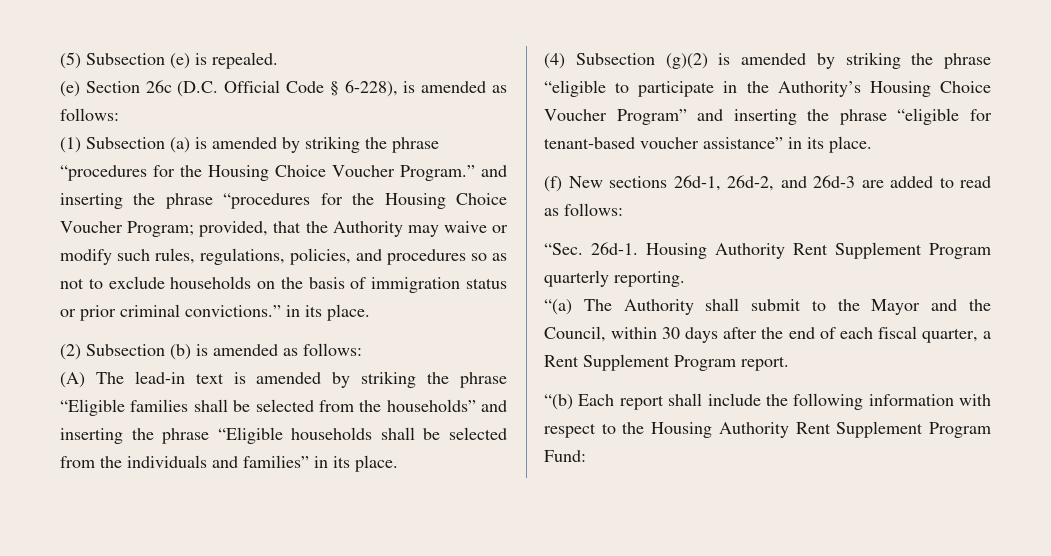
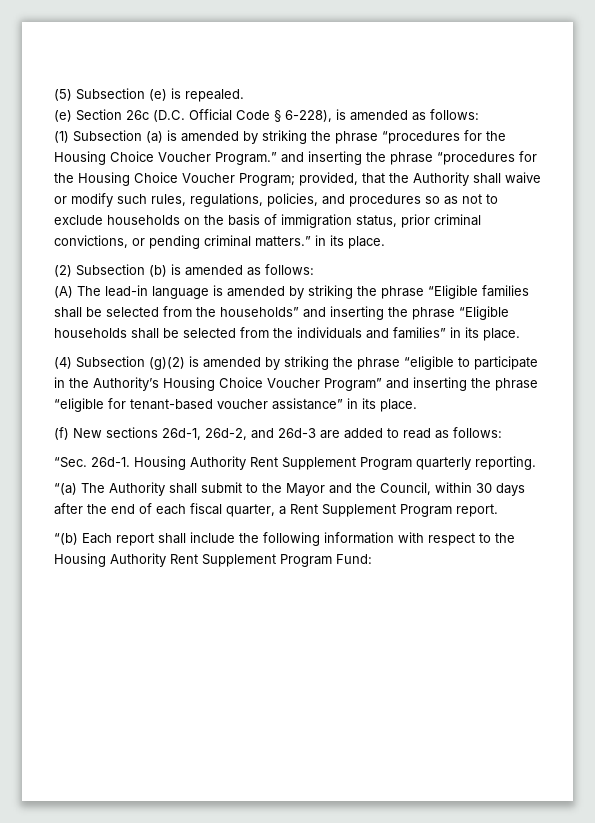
[407,225,439,237] may -> [473,173,501,184] shall
[465,278,507,289] [60,304,281,321] status or prior criminal convictions.” -> [356,214,481,228] [54,235,311,249] status, prior criminal convictions, or pending criminal matters.”
[195,373,224,384] text -> [152,286,209,299] language

